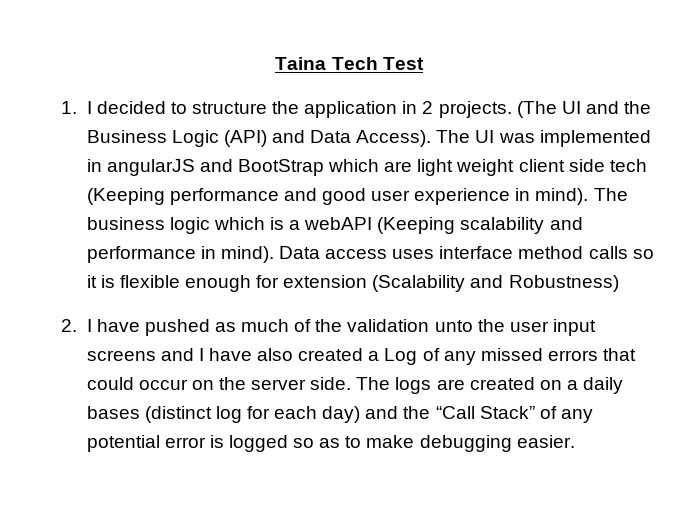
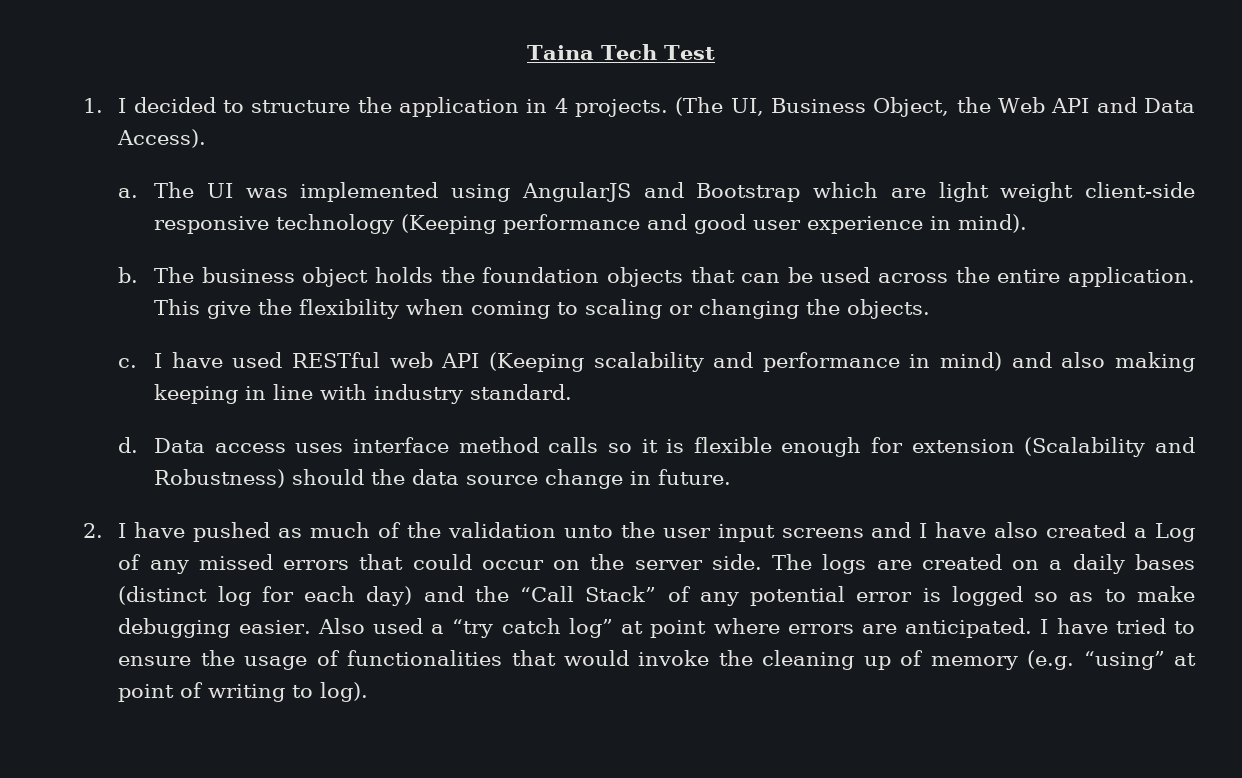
[422,101,434,114] 2 -> [554,98,568,113] 4
[561,101,652,114] [86,130,267,147] UI and the Business Logic (API) -> [730,97,1090,117] UI, Business Object, the Web API
(432, 138) none -> [118,188,139,198] // a.
[86,159,324,176] in angularJS and BootStrap -> [451,182,801,202] using AngularJS and Bootstrap
[518,159,647,172] client side tech -> [1085,182,1196,198] [154,214,395,234] client-side responsive technology
(589, 196) none -> [118,267,139,283] // b.
[169,217,373,234] logic which is a webAPI -> [302,267,1195,287] [154,299,931,319] [118,352,480,368] object holds the foundation objects that can be used across the entire application. This give the flexibility when coming to scaling or changing the objects. // c. I have used RESTful web API
[220,246,274,263] mind). -> [940,352,1195,372] [154,384,573,404] [118,437,139,453] mind) and also making keeping in line with industry standard. // d.
(619, 283) none -> [292,469,732,489] should the data source change in future.
(575, 441) none -> [317,618,1195,638] [118,650,1196,670] [118,682,369,702] Also used a “try catch log” at point where errors are anticipated. I have tried to ensure the usage of functionalities that would invoke the cleaning up of memory (e.g. “using” at point of writing to log).

